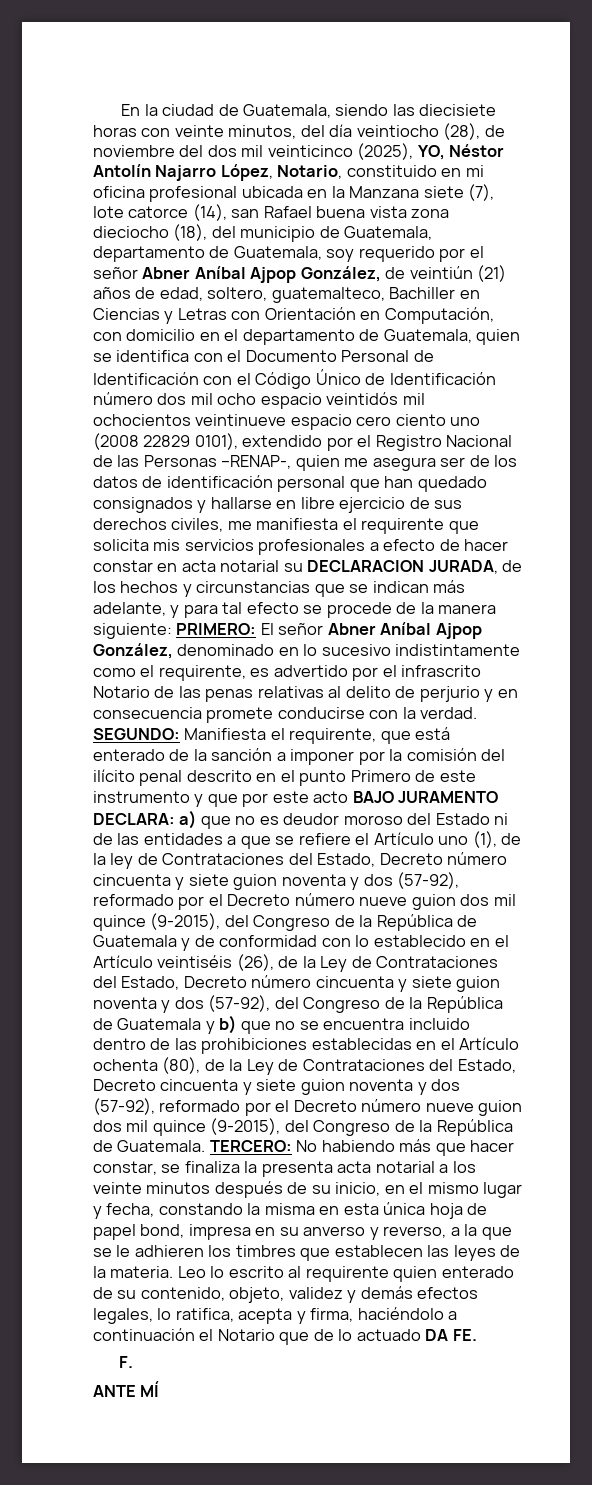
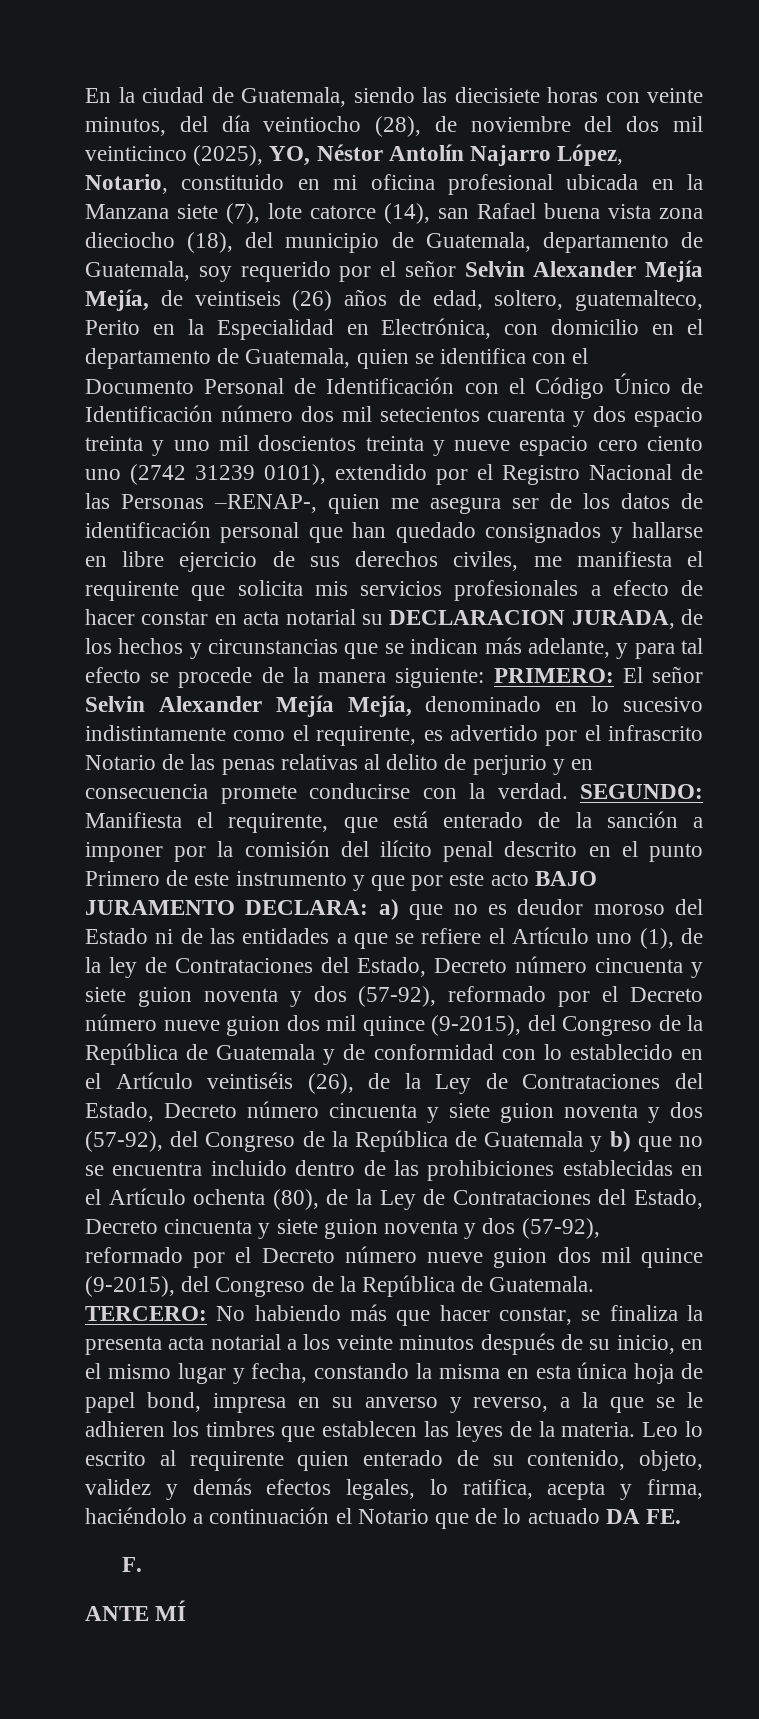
[142,265,507,283] Abner Aníbal Ajpop González, de veintiún (21) -> [464,260,703,282] [85,289,333,311] Selvin Alexander Mejía Mejía, de veintiseis (26)
[389,287,480,299] [93,307,494,324] Bachiller en Ciencias y Letras con Orientación en Computación, -> [85,318,492,340] Perito en la Especialidad en Electrónica,
[217,392,425,409] [93,414,287,426] ocho espacio veintidós mil ochocientos veintinueve -> [379,406,703,427] [85,435,511,456] setecientos cuarenta y dos espacio treinta y uno mil doscientos treinta y nueve
[93,433,191,450] (2008 22829 -> [130,464,255,485] (2742 31239
[327,622,482,639] [93,643,173,659] Abner Aníbal Ajpop González, -> [85,695,412,717] Selvin Alexander Mejía Mejía,

